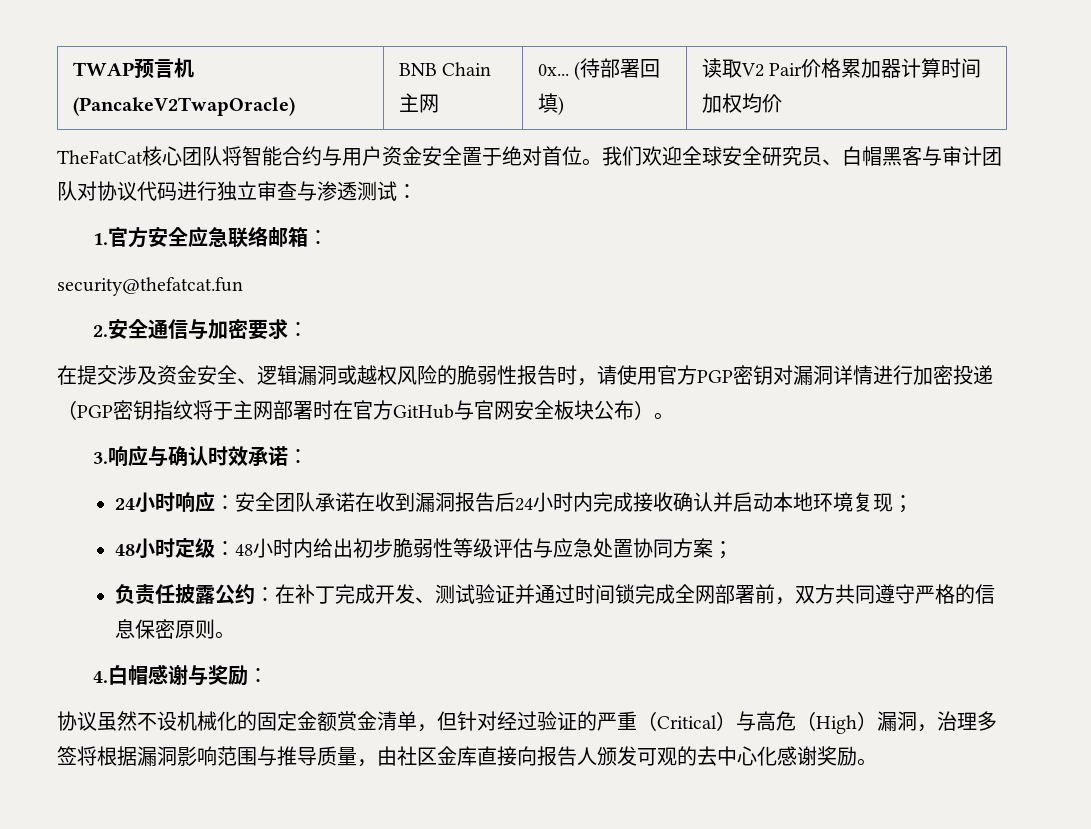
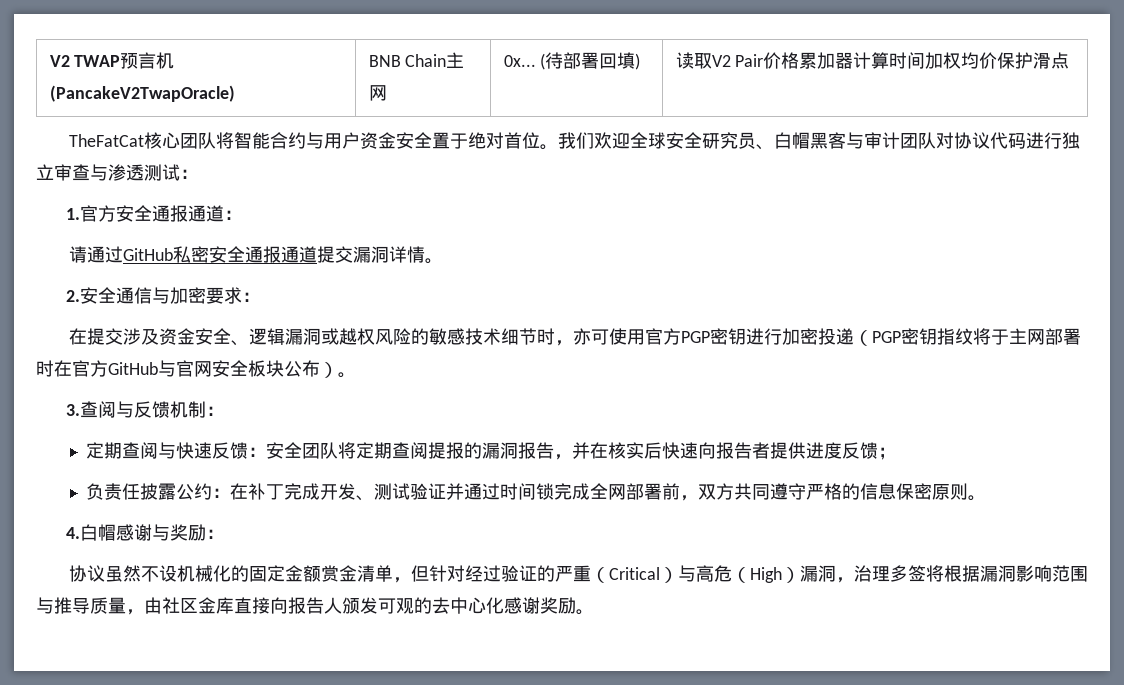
(72, 69) none -> [49,55,70,67] V2
(782, 103) none -> [997,52,1070,69] 保护滑点
[187,226,328,248] [57,277,243,296] 应急联络邮箱： // security@thefatcat.fun -> [152,205,243,222] [68,246,443,264] 通报通道： // 请通过GitHub私密安全通报通道提交漏洞详情。
[457,365,617,386] 脆弱性报告时，请 -> [428,328,609,346] 敏感技术细节时，亦可
[773,365,873,385] 对漏洞详情 -> (746, 336) none
[107,445,308,467] [114,491,913,513] [114,538,713,559] 响应与确认时效承诺： // 24小时响应：安全团队承诺在收到漏洞报告后24小时内完成接收确认并启动本地环境复现； // 48小时定级：48小时内给出初步脆弱性等级评估与应急处置协同方案 -> [80,401,225,418] [85,442,878,460] 查阅与反馈机制： // 定期查阅与快速反馈：安全团队将定期查阅提报的漏洞报告，并在核实后快速向报告者提供进度反馈

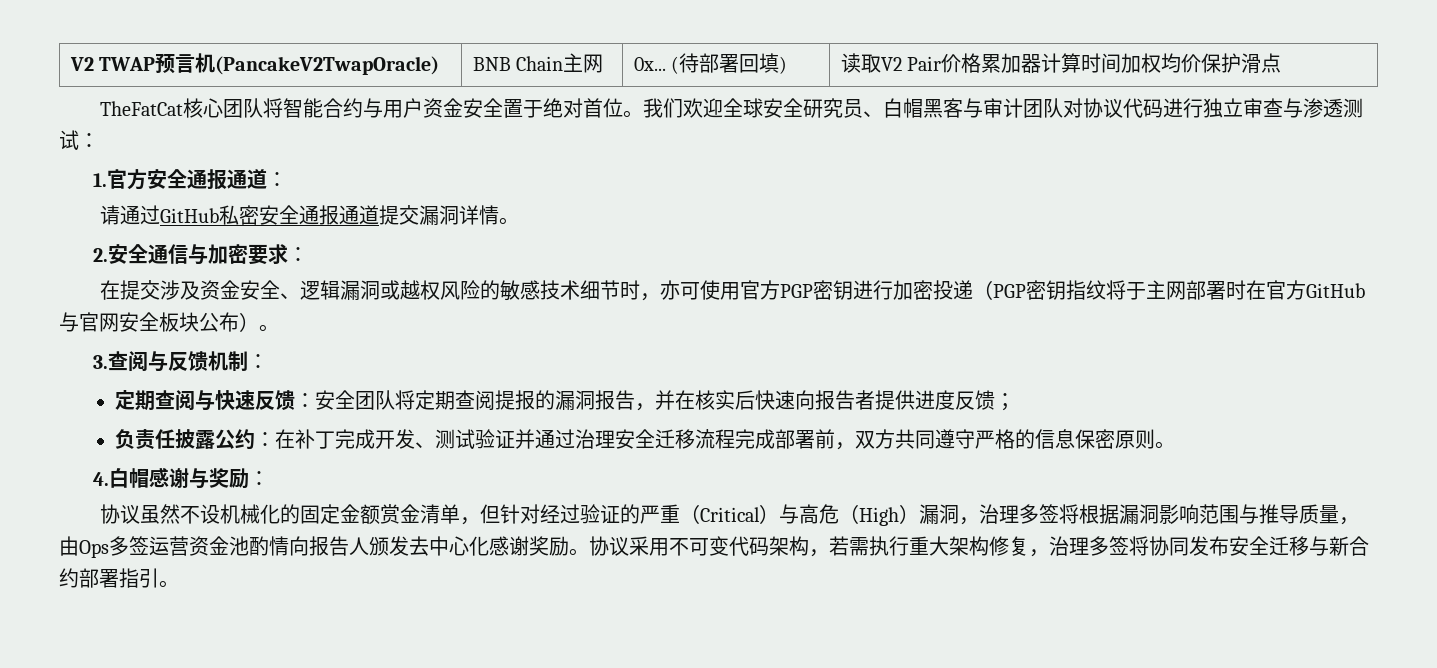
[499,483,626,500] 时间锁完成全网 -> [575,429,776,449] 治理安全迁移流程完成
[162,597,270,614] 社区金库直接 -> [79,536,289,558] Ops多签运营资金池酌情
[378,597,432,614] 可观的 -> (409, 546) none
(594, 612) none -> [589,536,1369,557] [59,568,179,588] 协议采用不可变代码架构，若需执行重大架构修复，治理多签将协同发布安全迁移与新合约部署指引。

